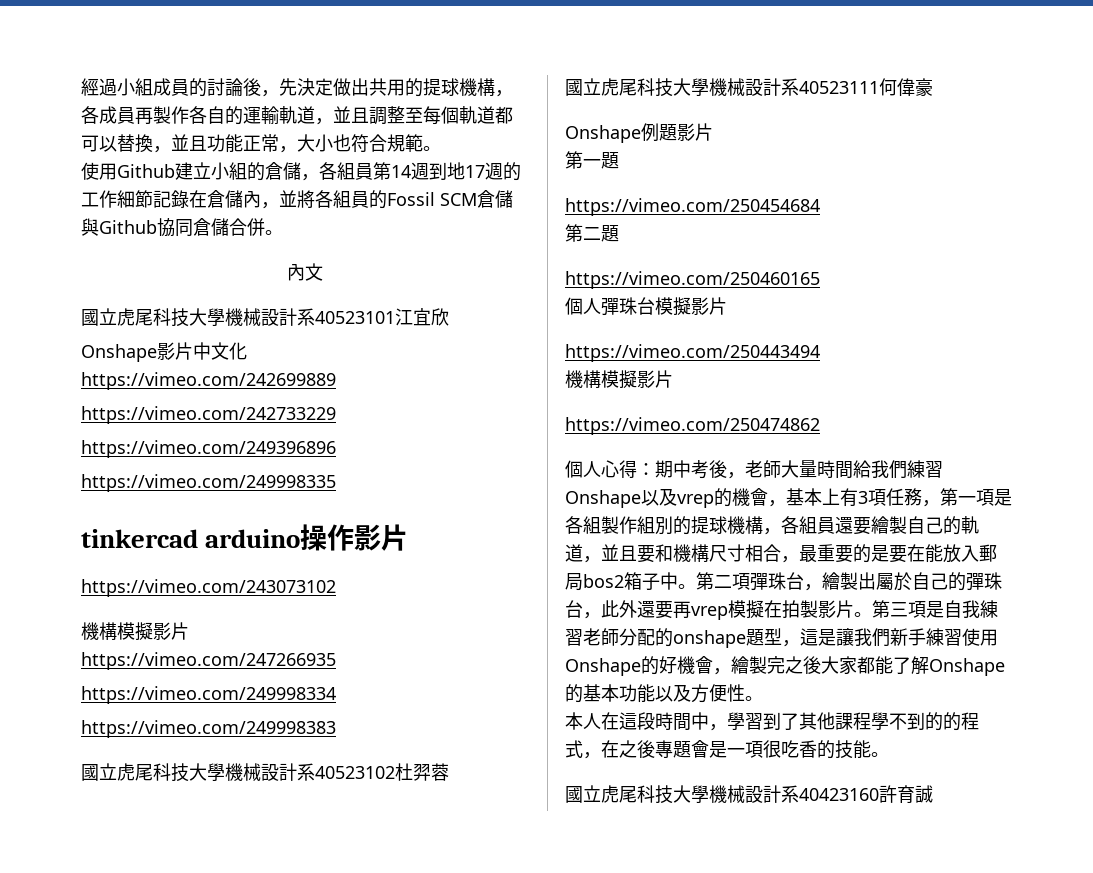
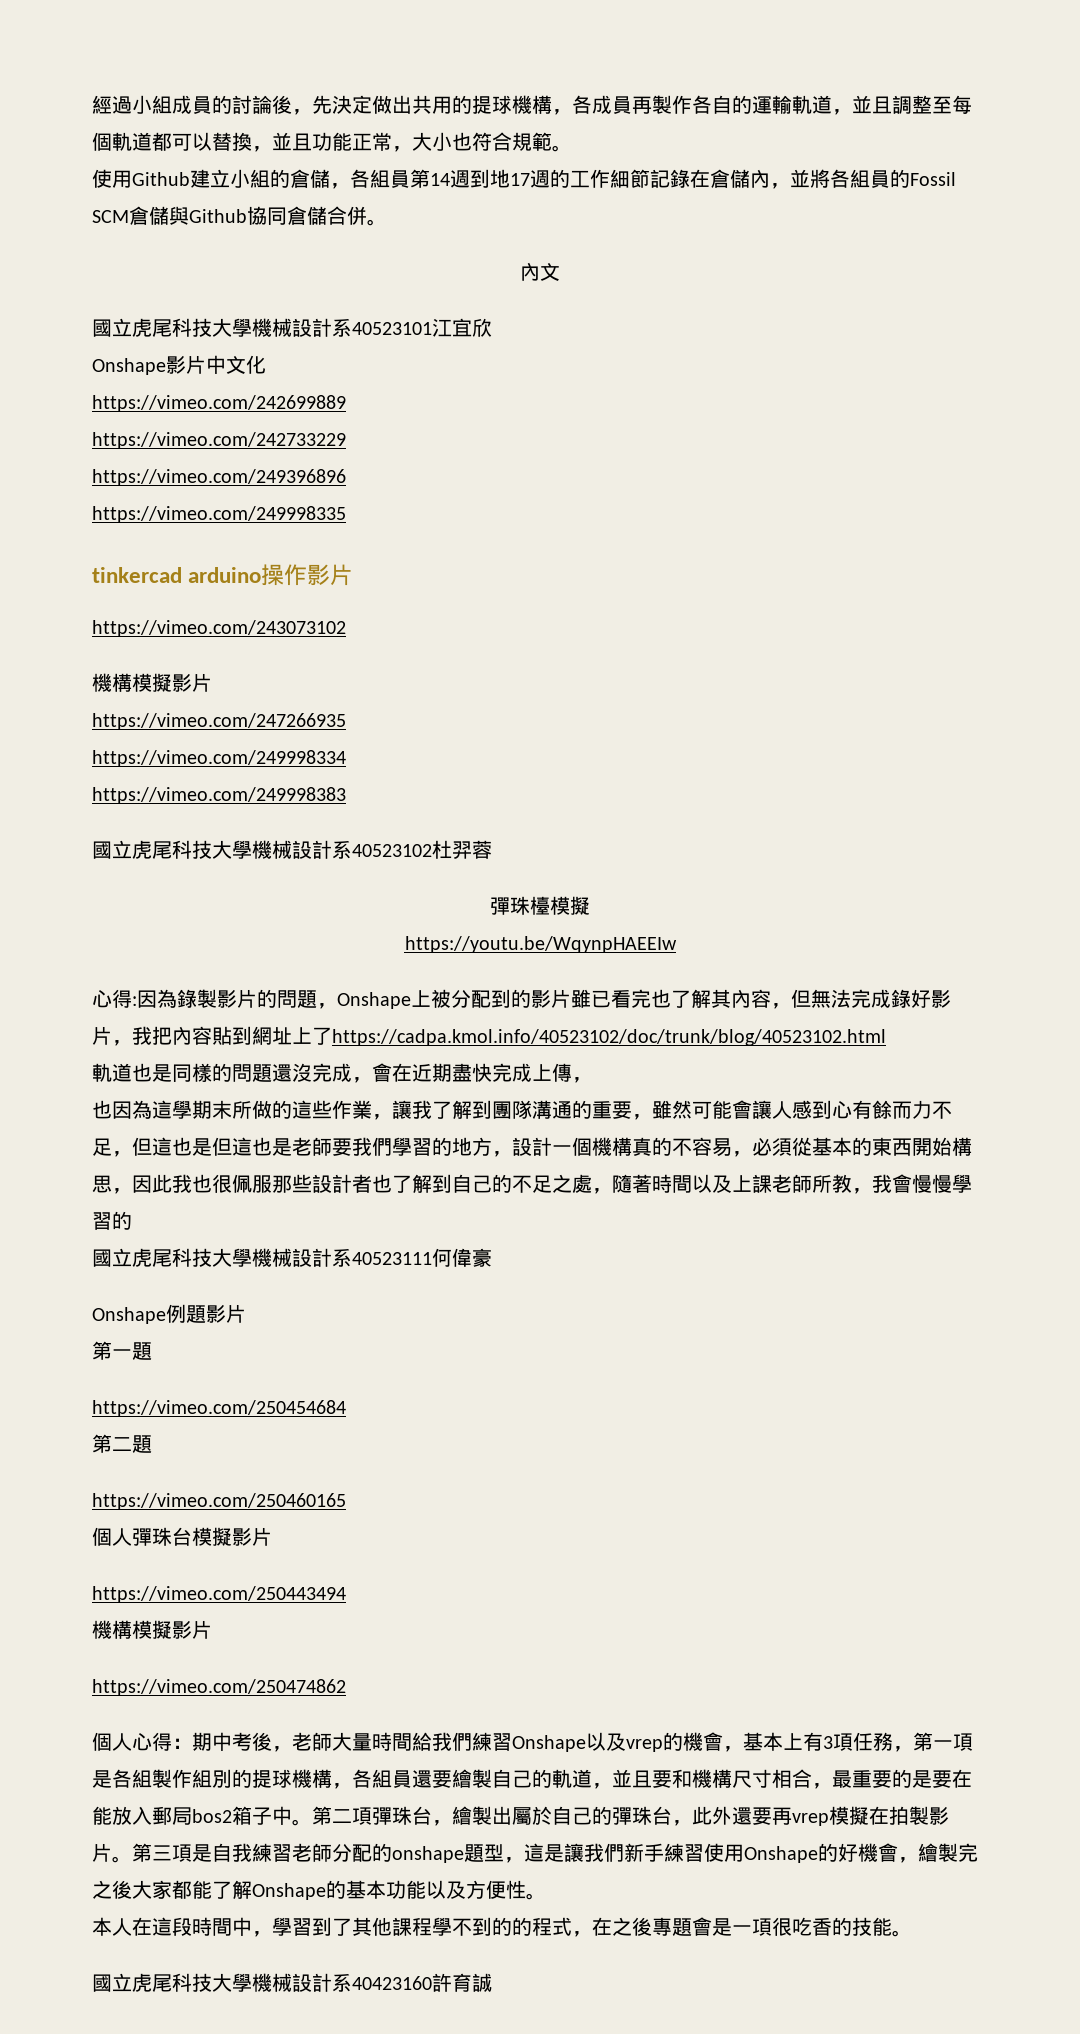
(449, 772) none -> [490,896,590,915] [404,936,677,953] [92,989,951,1009] [92,1026,886,1046] [92,1063,592,1083] [92,1100,952,1120] [92,1137,972,1157] [92,1174,972,1194] [92,1211,132,1230] // 彈珠檯模擬 // https://youtu.be/WqynpHAEEIw // 心得:因為錄製影片的問題，Onshape上被分配到的影片雖已看完也了解其內容，但無法完成錄好影片，我把內容貼到網址上了https://cadpa.kmol.info/40523102/doc/trunk/blog/40523102.html // 軌道也是同樣的問題還沒完成，會在近期盡快完成上傳， // 也因為這學期末所做的這些作業，讓我了解到團隊溝通的重要，雖然可能會讓人感到心有餘而力不足，但這也是但這也是老師要我們學習的地方，設計一個機構真的不容易，必須從基本的東西開始構思，因此我也很佩服那些設計者也了解到自己的不足之處，隨著時間以及上課老師所教，我會慢慢學習的

